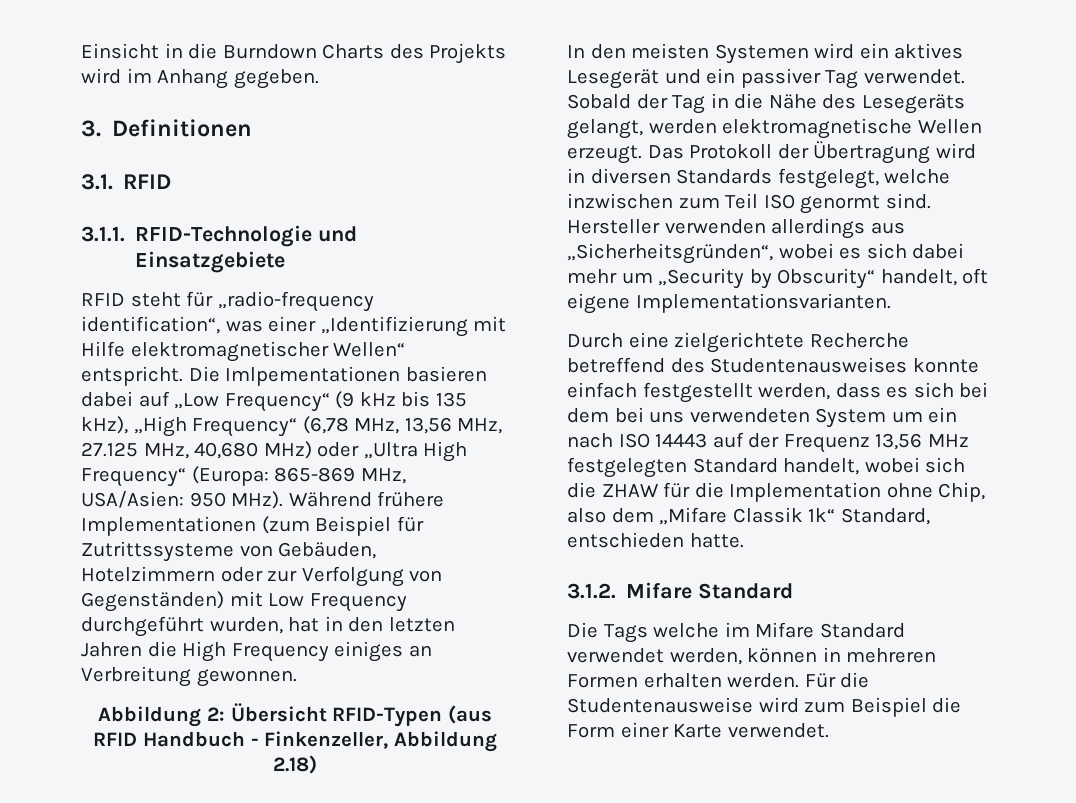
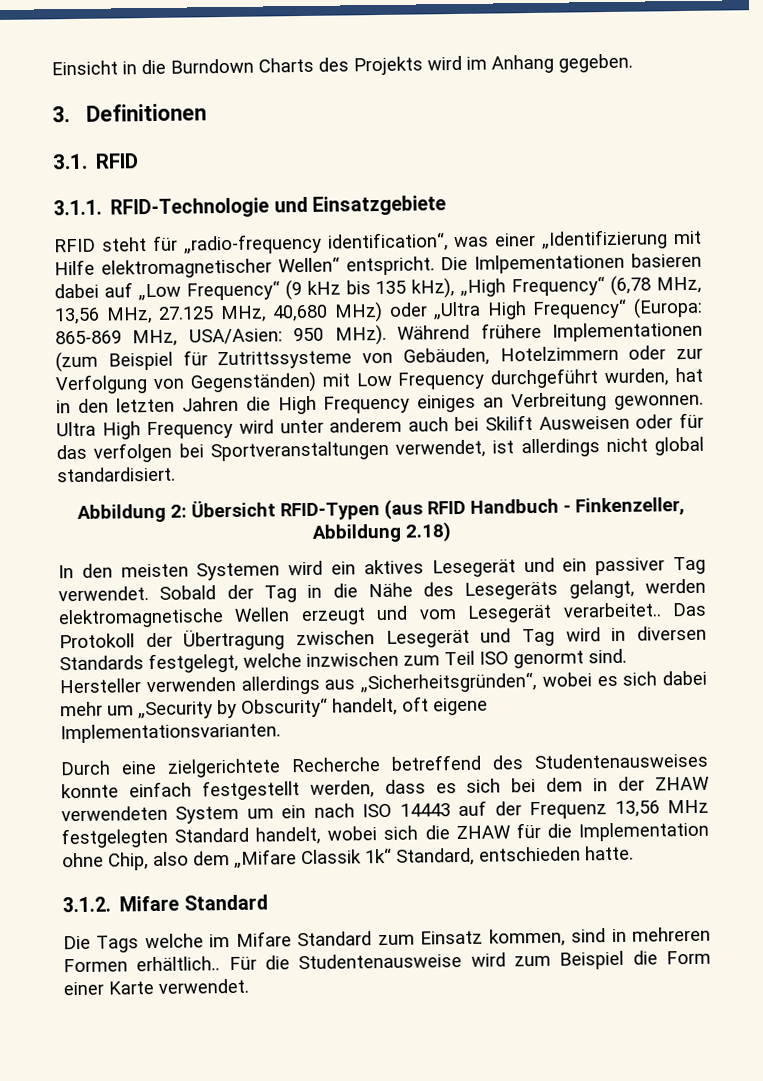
(297, 678) none -> [56,412,704,440] [56,436,704,463] [57,466,176,483] Ultra High Frequency wird unter anderem auch bei Skilift Ausweisen oder für das verfolgen bei Sportveranstaltungen verwendet, ist allerdings nicht global standardisiert.
[567,141,931,164] erzeugt. Das Protokoll der Übertragung -> [300,602,708,626] [59,628,555,651] erzeugt und vom Lesegerät verarbeitet.. Das Protokoll der Übertragung zwischen Lesegerät und Tag
[614,407,685,423] bei uns -> [593,776,711,792] in der ZHAW
[567,648,818,665] verwendet werden, können -> [377,928,607,947] zum Einsatz kommen, sind
[643,673,800,688] erhalten werden. -> [136,956,221,972] erhältlich..

